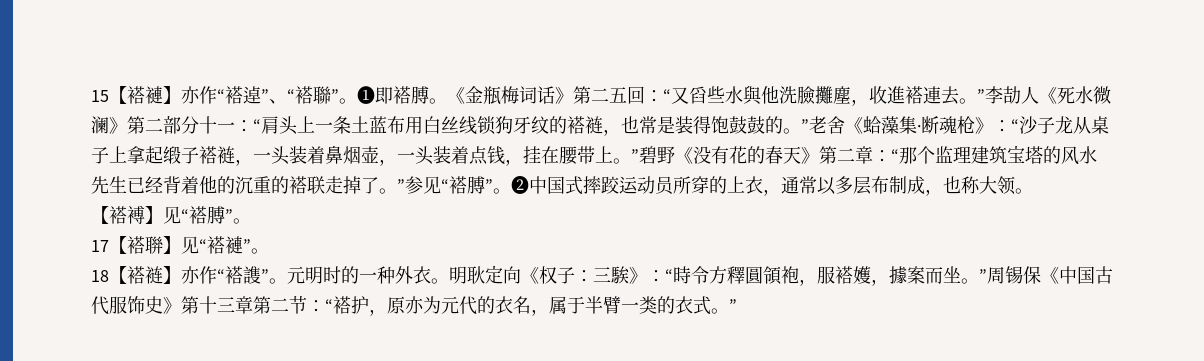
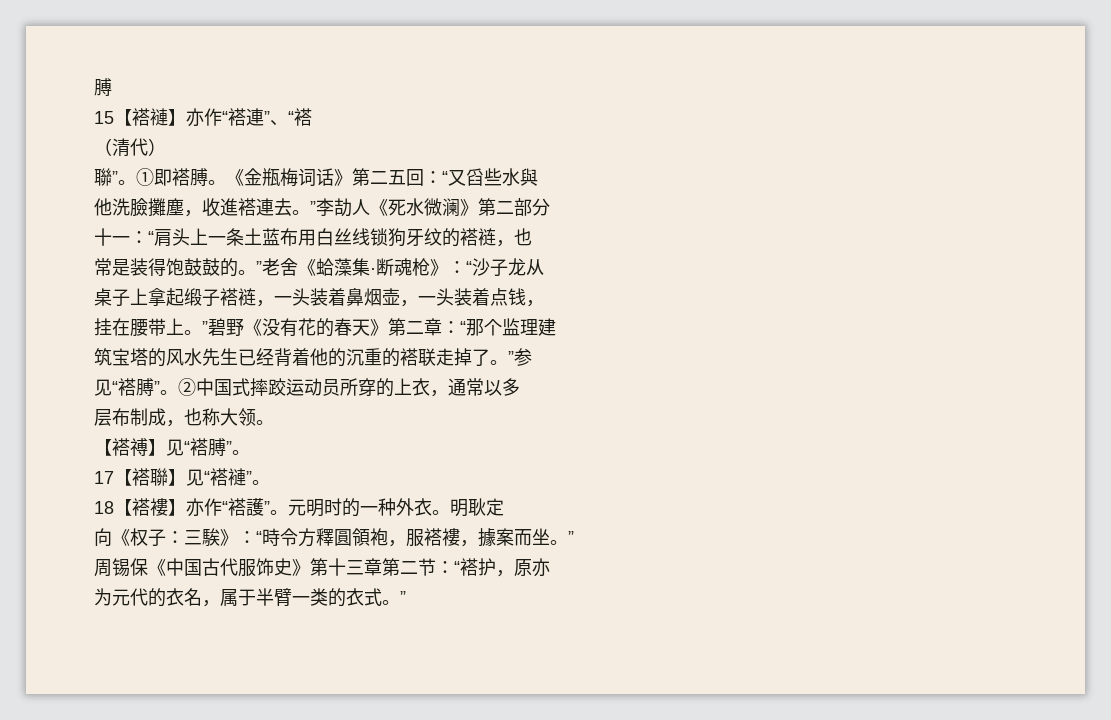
(91, 96) none -> [94,78,112,96] 膊 //
[243,86,261,104] 逴 -> [246,108,264,126] 連
(313, 95) none -> [94,138,166,157] // （清代） //
[357,86,375,104] ❶ -> [136,168,154,186] ①
(762, 95) none -> (538, 177) //
(199, 125) none -> (550, 207) //
(639, 125) none -> (532, 237) //
(1091, 125) none -> (544, 267) //
(523, 162) none -> (544, 303) //
(989, 155) none -> (556, 327) //
[423,176,529,194] 见“褡膊”。❷ -> [94,378,196,396] // 见“褡膊”。②
(853, 185) none -> (520, 387) //
[127,206,145,224] 䙏 -> [130,438,148,456] 禣
[145,236,164,254] 聨 -> [150,468,168,486] 聯
[145,266,261,284] 裢】亦作“褡謢 -> [150,498,264,517] 褸】亦作“褡護
(503, 274) none -> (504, 507) //
[853,266,871,284] 嬳 -> [442,528,460,546] 褸
(987, 275) none -> (574, 537) //
(424, 305) none -> (550, 567) //

